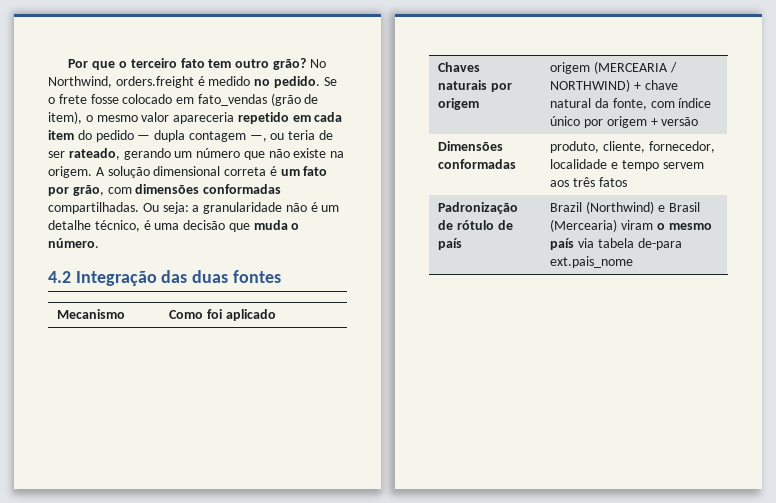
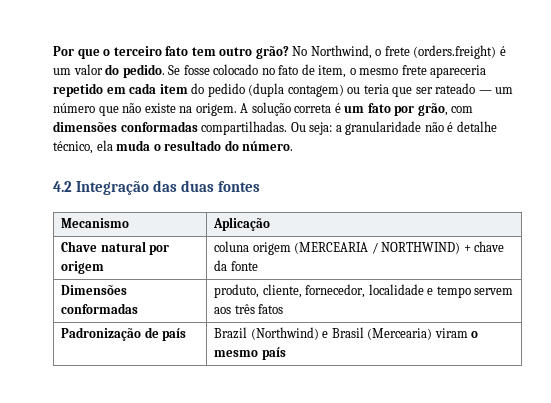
[115,76,337,88] [48,93,319,106] [48,111,170,124] orders.freight é medido no pedido. Se o frete fosse colocado em fato_vendas (grão de item), o mesmo valor -> [375,45,506,59] [53,64,427,78] o frete (orders.freight) é um valor do pedido. Se fosse colocado no fato de item, o mesmo frete
[137,130,334,142] [48,148,171,160] — dupla contagem —, ou teria de ser rateado, gerando -> [248,83,492,97] (dupla contagem) ou teria que ser rateado —
[153,166,221,176] dimensional -> (291, 109) none
[321,205,340,212] um -> (454, 127) none
[143,220,300,232] é uma decisão que muda o -> [96,140,239,151] ela muda o resultado do
[169,309,276,321] [438,62,481,72] [438,80,488,90] Como foi aplicado // Chaves naturais -> [213,217,271,231] [61,241,146,252] Aplicação // Chave natural
(480, 104) none -> [214,241,250,252] coluna
[550,98,712,110] [550,116,699,128] natural da fonte, com índice único por origem + versão -> [214,260,258,271] da fonte
[457,220,513,230] rótulo de -> (159, 332) none
[578,238,682,250] [550,256,634,268] via tabela de-para ext.pais_nome -> (286, 353) none

